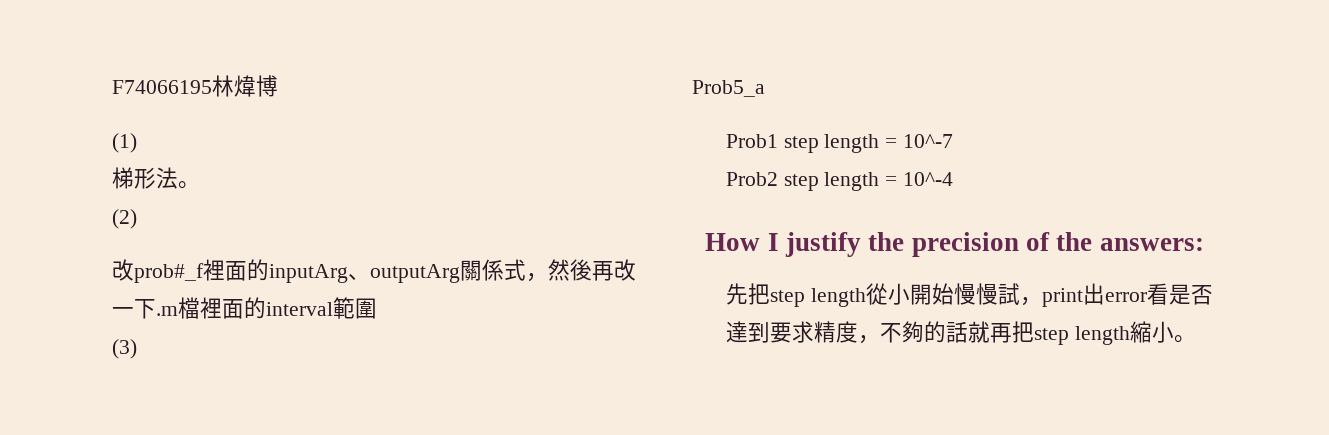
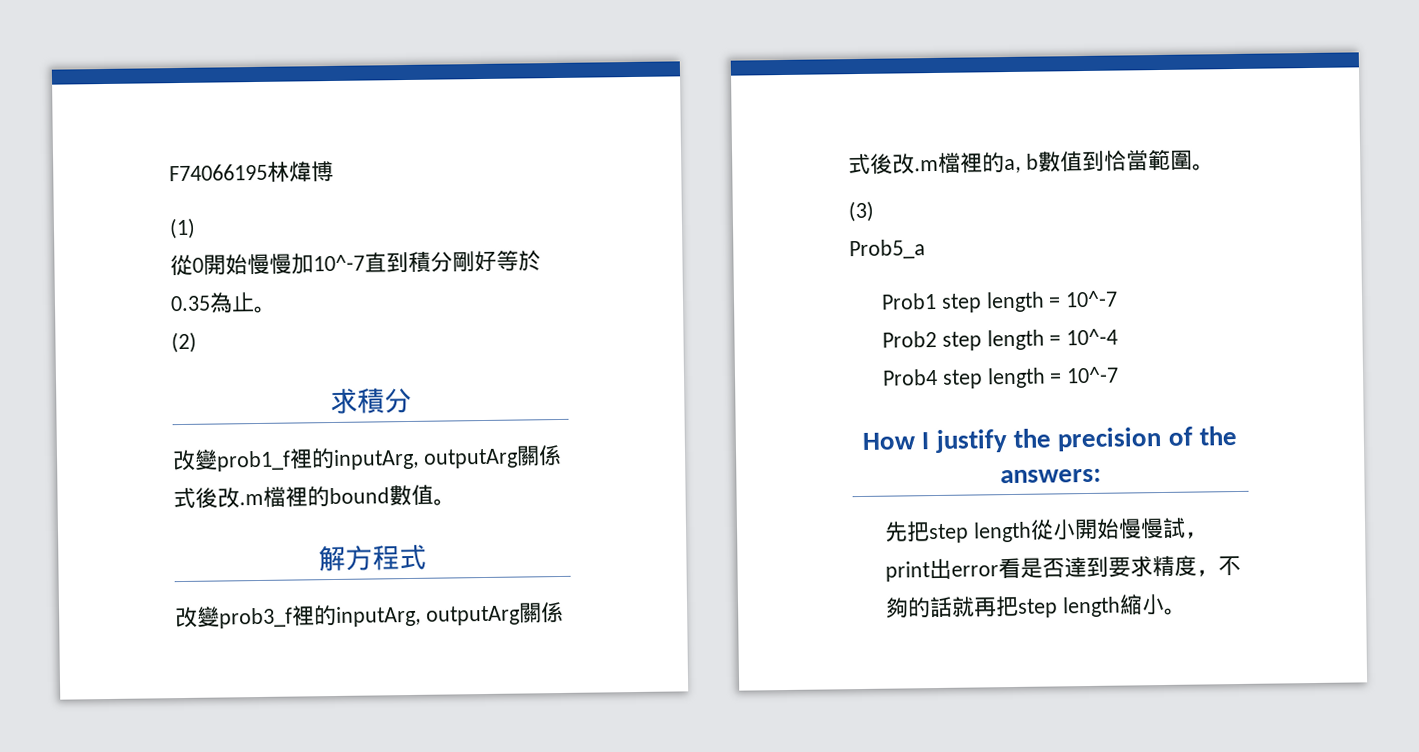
[112,167,178,189] 梯形法 -> [170,250,541,277] [170,292,255,314] 從0開始慢慢加10^-7直到積分剛好等於0.35為止
[112,259,636,283] [112,297,333,319] // 改prob#_f裡面的inputArg、outputArg關係式，然後再改一下.m檔裡面的interval -> [329,387,412,415] [172,444,562,472] [173,484,456,509] [318,544,427,572] [175,601,564,629] [848,149,1149,175] // 求積分 // 改變prob1_f裡的inputArg, outputArg關係式後改.m檔裡的bound數值。 // 解方程式 // 改變prob3_f裡的inputArg, outputArg關係式後改.m檔裡的a, b數值到恰當
(377, 308) none -> [1191,163,1215,171] 。
(954, 179) none -> [881,366,1120,389] // Prob4 step length = 10^-7

